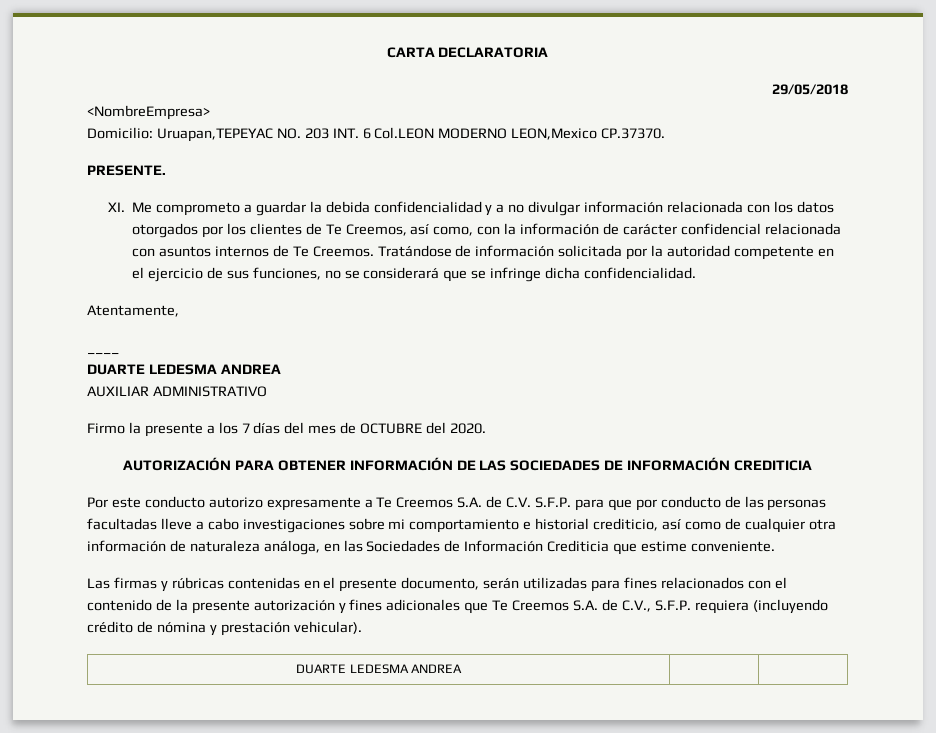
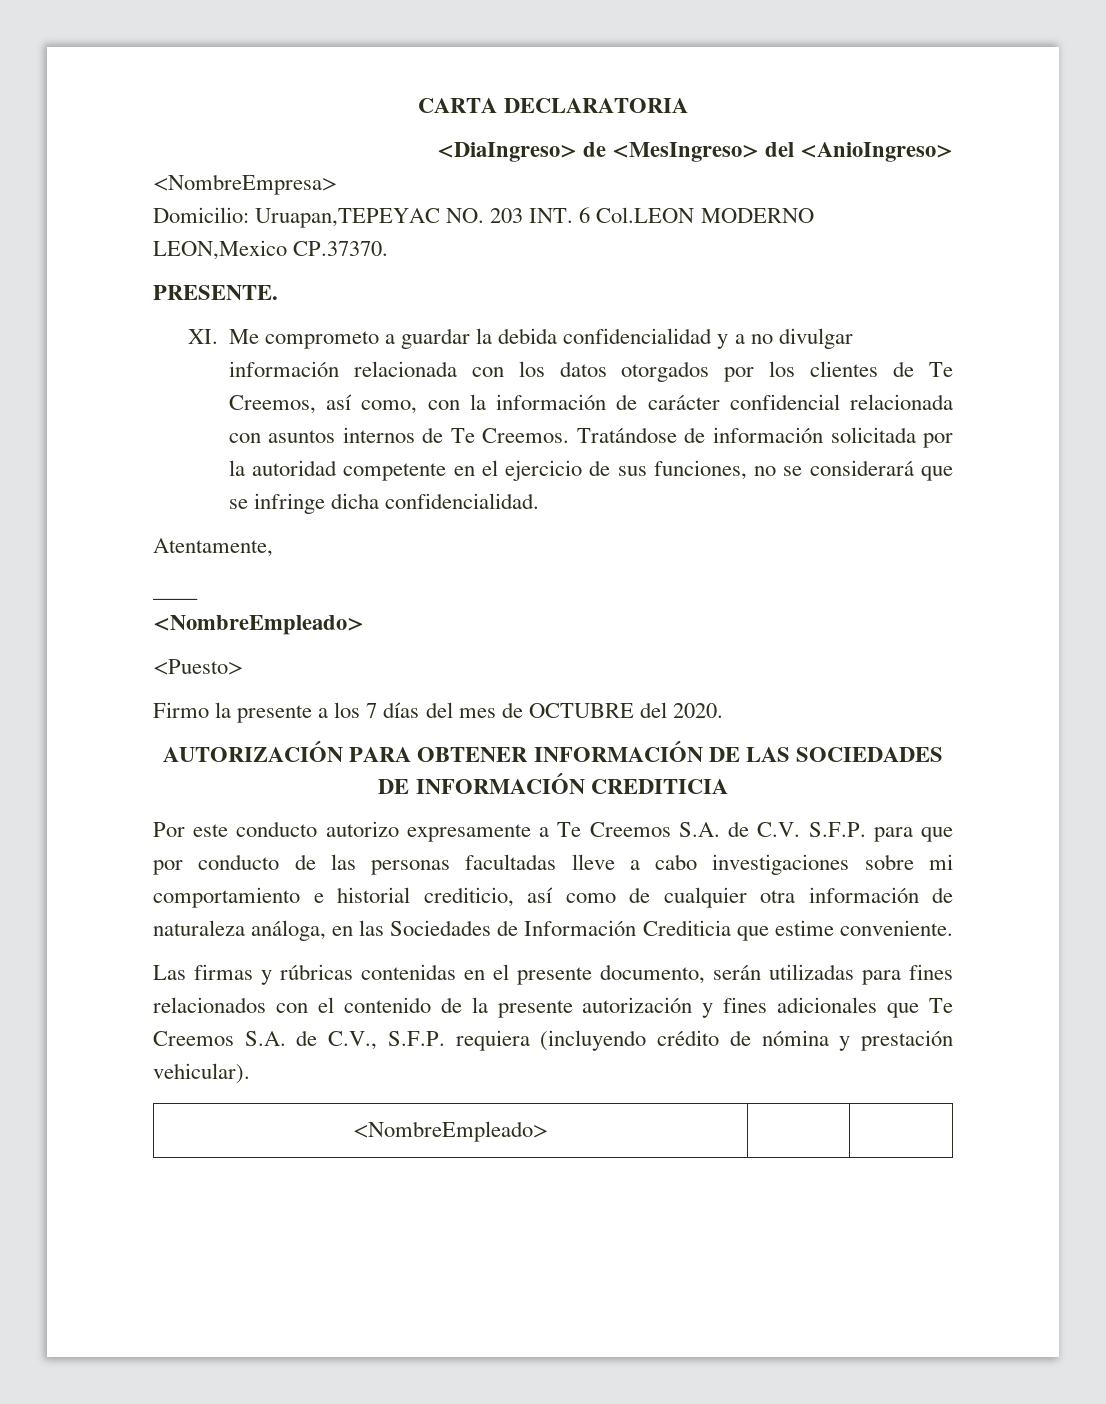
[772,84,848,95] 29/05/2018 -> [436,142,954,162] <DiaIngreso> de <MesIngreso> del <AnioIngreso>
[87,364,281,375] [87,386,267,397] DUARTE LEDESMA ANDREA // AUXILIAR ADMINISTRATIVO -> [153,615,364,635] [153,659,243,675] <NombreEmpleado> // <Puesto>
[295,664,463,674] DUARTE LEDESMA ANDREA -> [353,1121,548,1142] <NombreEmpleado>

